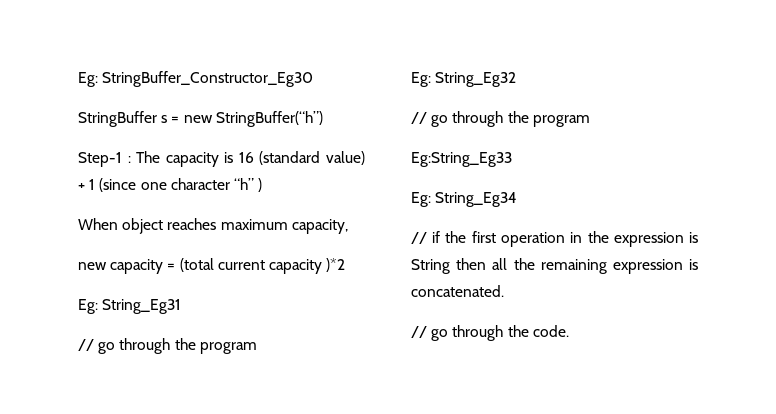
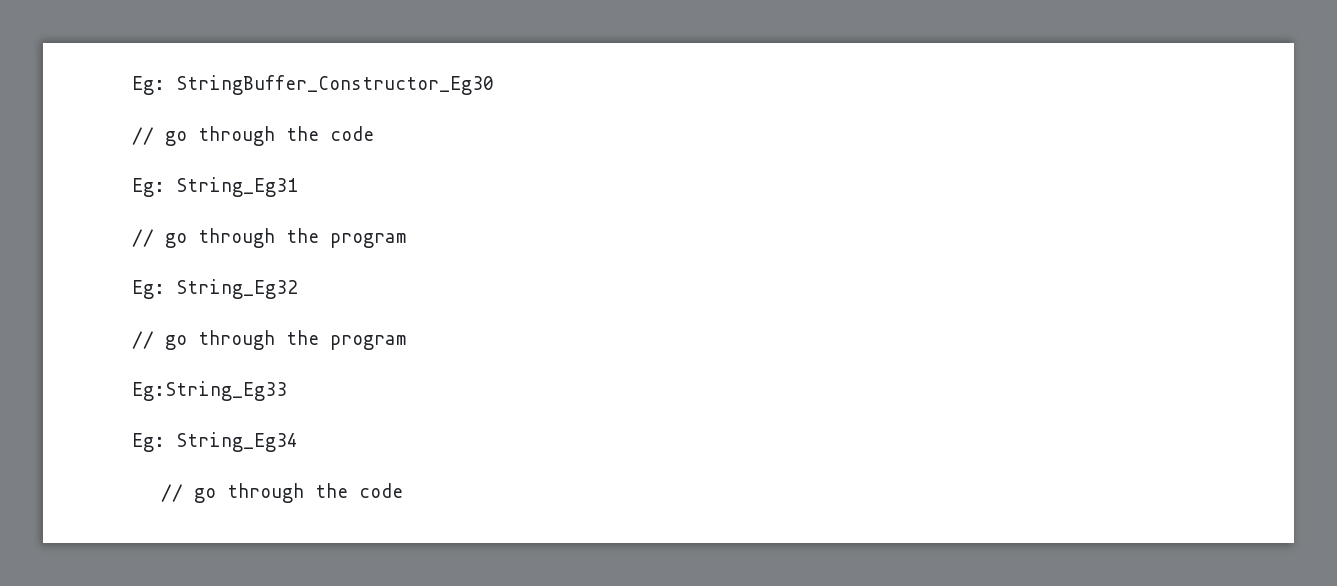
[78,111,323,127] [78,151,365,167] [78,178,263,192] [78,218,348,234] [78,258,346,274] StringBuffer s = new StringBuffer(“h”) // Step-1 : The capacity is 16 (standard value) + 1 (since one character “h” ) // When object reaches maximum capacity, // new capacity = (total current capacity )*2 -> [132,126,374,146] // go through the code
[411,231,698,247] [411,258,698,274] [411,285,504,297] [411,325,569,341] // // if the first operation in the expression is String then all the remaining expression is concatenated. // // go through the code. -> [160,483,403,503] // // go through the code

